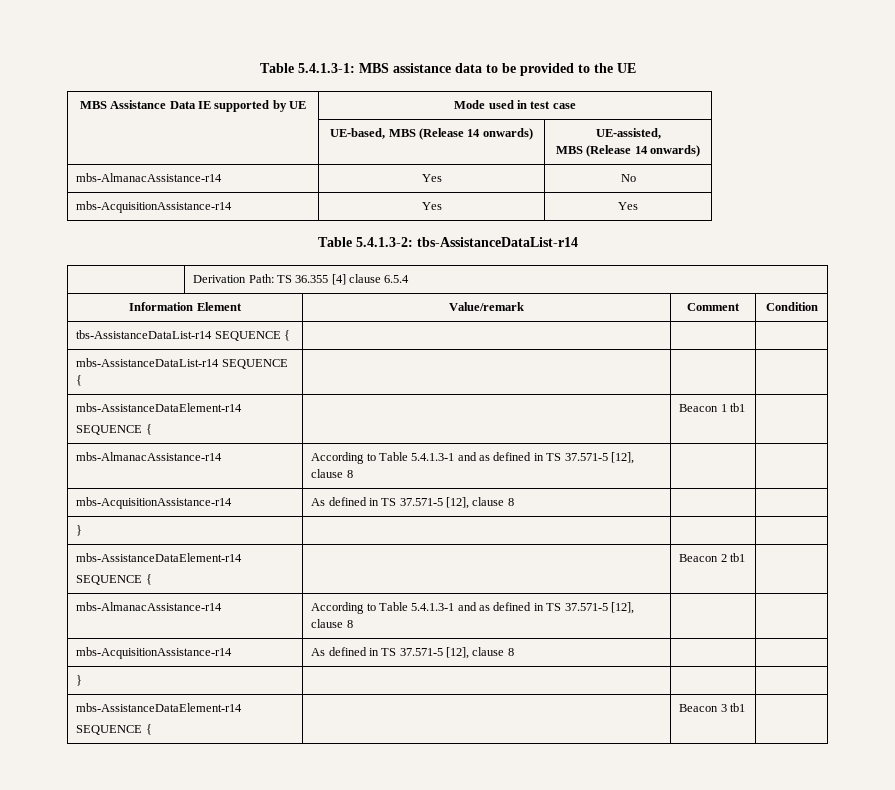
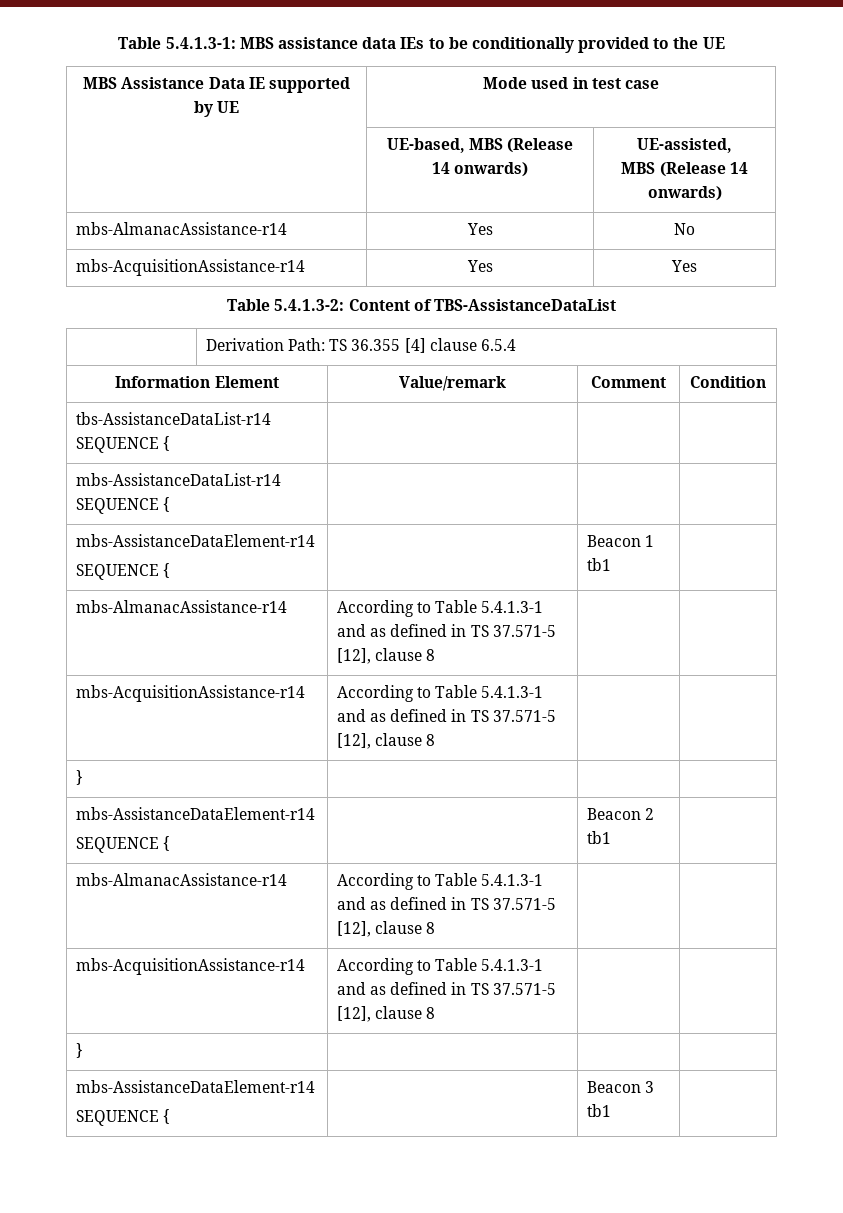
(482, 68) none -> [400,37,425,49] IEs
(516, 68) none -> [471,37,574,53] conditionally
[416,237,578,247] tbs-AssistanceDataList-r14 -> [348,299,616,311] Content of TBS-AssistanceDataList
[311,498,326,506] As -> [336,685,544,702] [336,709,387,722] According to Table 5.4.1.3-1 and as
[311,648,326,656] As -> [336,958,544,975] [336,982,387,995] According to Table 5.4.1.3-1 and as

